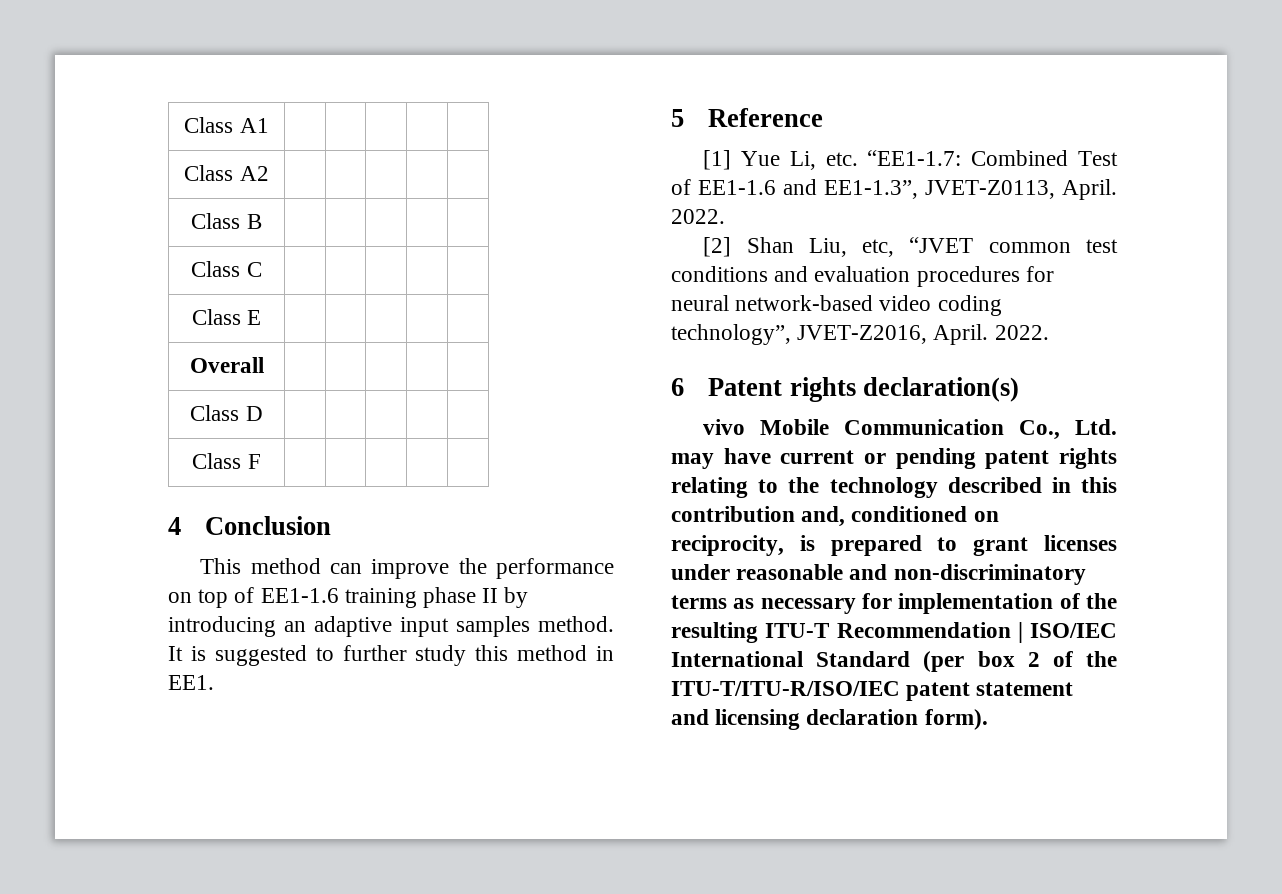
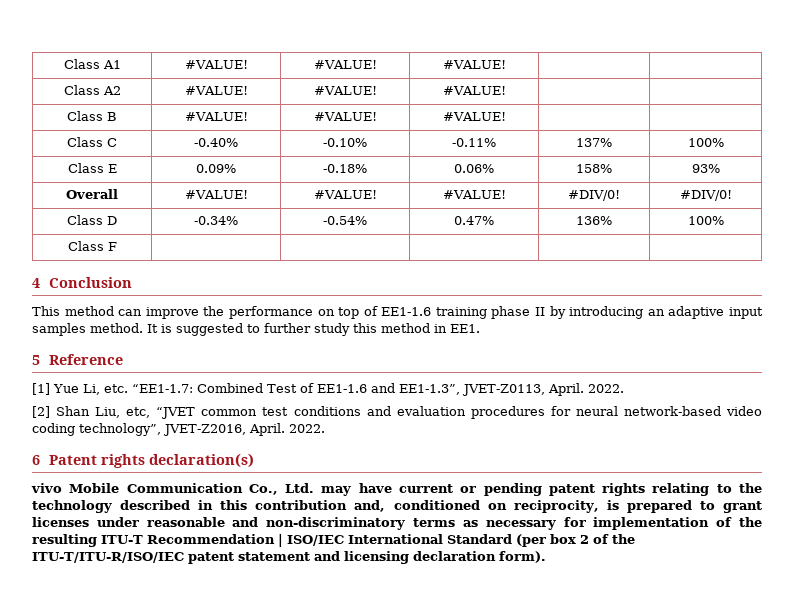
(269, 125) | | -> [184,60,248,69] [313,60,377,69] [442,60,506,69] #VALUE! | #VALUE! | #VALUE!
(269, 173) | | -> [184,86,248,95] [313,86,377,95] [442,86,506,95] #VALUE! | #VALUE! | #VALUE!
(262, 221) | | -> [184,112,248,121] [313,112,377,121] [442,112,506,121] #VALUE! | #VALUE! | #VALUE!
[191,309,262,325] [189,357,264,373] [190,405,263,421] | | | | // Class E | | | | | // Overall | | | | | // Class D | | | | | -> [194,138,238,147] [323,138,367,147] [452,138,496,147] [576,138,612,147] [687,138,724,147] [67,163,117,173] [196,164,236,173] [323,164,367,173] [454,164,494,173] [576,164,612,173] [691,164,720,173] [66,189,118,199] [184,190,248,199] [313,190,377,199] [442,190,506,199] [568,190,620,201] [679,190,732,201] [67,215,117,225] [194,216,238,225] [323,216,367,225] [454,216,494,225] [576,216,612,225] [687,216,724,225] -0.40% | -0.10% | -0.11% | 137% | 100% // Class E | 0.09% | -0.18% | 0.06% | 158% | 93% // Overall | #VALUE! | #VALUE! | #VALUE! | #DIV/0! | #DIV/0! // Class D | -0.34% | -0.54% | 0.47% | 136% | 100%

